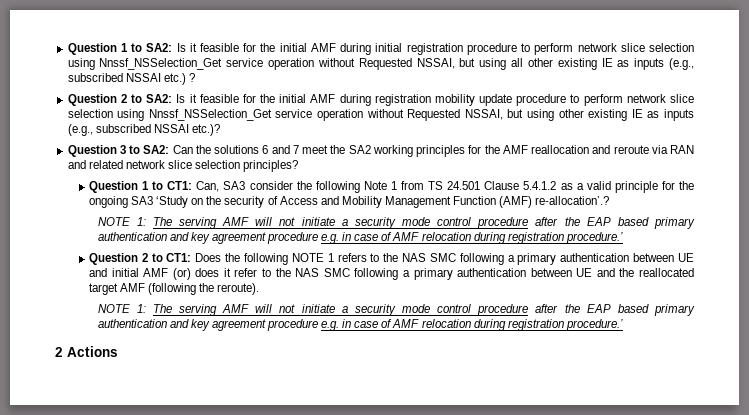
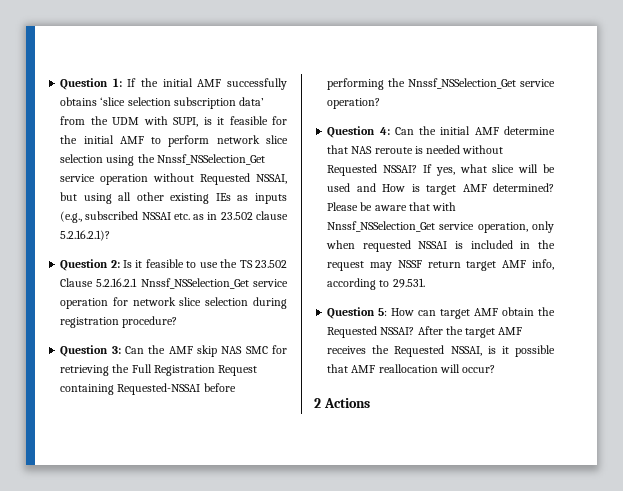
[67,43,694,55] [67,58,95,70] Question 1 to SA2: Is it feasible for the initial AMF during initial registration procedure to perform network slice selection using -> [60,78,287,90] [60,97,265,109] [60,116,287,127] [60,135,288,147] [60,154,155,166] Question 1: If the initial AMF successfully obtains ‘slice selection subscription data’ from the UDM with SUPI, is it feasible for the initial AMF to perform network slice selection using the
[601,58,695,70] [67,73,195,85] [67,94,695,106] [67,109,694,121] [67,124,220,136] [67,145,695,157] [67,160,299,172] [88,181,694,193] [88,196,610,208] [97,217,695,229] [97,232,623,244] [88,253,694,265] [88,268,694,280] [88,283,260,295] [97,304,695,316] [97,319,623,331] IE as inputs (e.g., subscribed NSSAI etc.) ? // Question 2 to SA2: Is it feasible for the initial AMF during registration mobility update procedure to perform network slice selection using Nnssf_NSSelection_Get service operation without Requested NSSAI, but using other existing IE as inputs (e.g., subscribed NSSAI etc.)? // Question 3 to SA2: Can the solutions 6 and 7 meet the SA2 working principles for the AMF reallocation and reroute via RAN and related network slice selection principles? // Question 1 to CT1: Can, SA3 consider the following Note 1 from TS 24.501 Clause 5.4.1.2 as a valid principle for the ongoing SA3 ‘Study on the security of Access and Mobility Management Function (AMF) re-allocation’.? // NOTE 1: The serving AMF will not initiate a security mode control procedure after the EAP based primary authentication and key agreement procedure e.g. in case of AMF relocation during registration procedure.’ // Question 2 to CT1: Does the following NOTE 1 refers to the NAS SMC following a primary authentication between UE and initial AMF (or) does it refer to the NAS SMC following a primary authentication between UE and the reallocated target AMF (following the reroute). // NOTE 1: The serving AMF will not initiate a security mode control procedure after the EAP based primary authentication and key agreement procedure e.g. in case of AMF relocation during registration procedure.’ -> [215,193,287,204] [60,211,288,223] [60,230,111,241] [60,259,287,271] [60,278,288,289] [60,297,287,309] [60,316,178,328] [60,345,287,357] [60,364,258,376] [60,383,236,395] [327,78,555,90] [327,98,381,109] [327,126,555,138] [327,145,504,154] [327,164,555,176] [327,183,554,195] [327,202,457,211] [327,221,554,233] [326,240,555,252] [327,259,554,271] [327,278,425,290] [327,307,555,319] [327,326,523,338] [327,345,555,357] [327,364,496,373] IEs as inputs (e.g., subscribed NSSAI etc. as in 23.502 clause 5.2.16.2.1)? // Question 2: Is it feasible to use the TS 23.502 Clause 5.2.16.2.1 Nnssf_NSSelection_Get service operation for network slice selection during registration procedure? // Question 3: Can the AMF skip NAS SMC for retrieving the Full Registration Request containing Requested-NSSAI before performing the Nnssf_NSSelection_Get service operation? // Question 4: Can the initial AMF determine that NAS reroute is needed without Requested NSSAI? If yes, what slice will be used and How is target AMF determined? Please be aware that with Nnssf_NSSelection_Get service operation, only when requested NSSAI is included in the request may NSSF return target AMF info, according to 29.531. // Question 5: How can target AMF obtain the Requested NSSAI? After the target AMF receives the Requested NSSAI, is it possible that AMF reallocation will occur?

